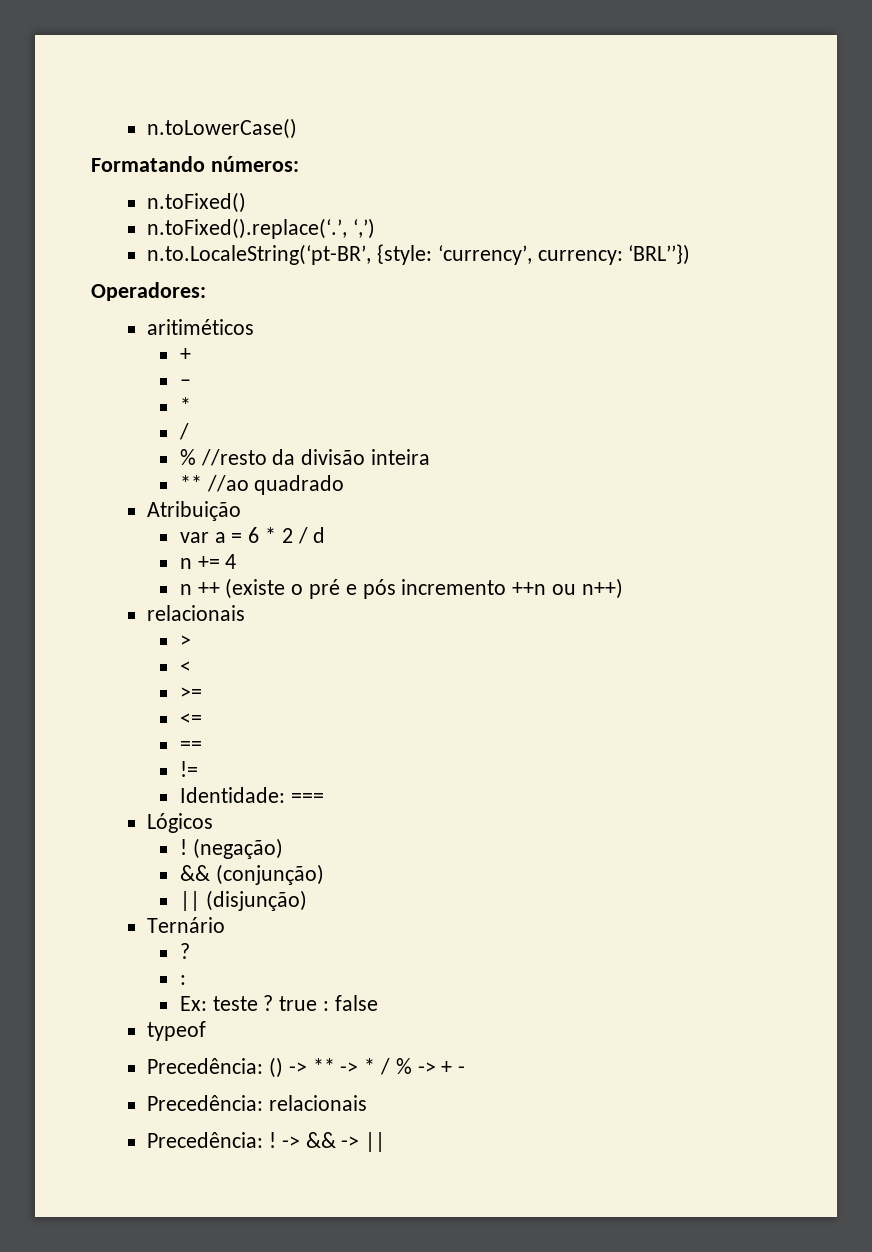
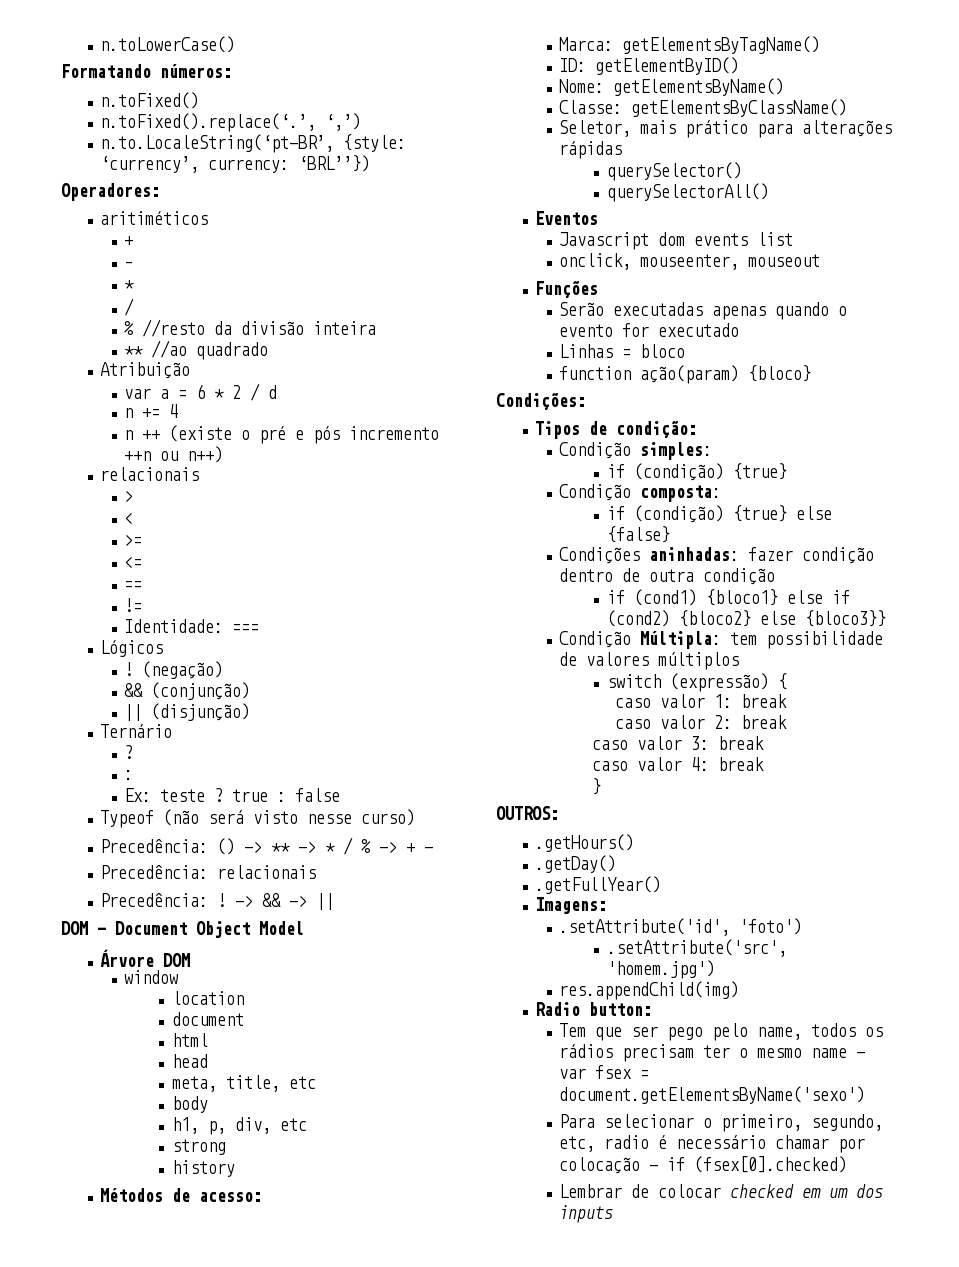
[147,1021,207,1041] typeof -> [100,809,416,828] Typeof (não será visto nesse curso)
(386, 1142) none -> [61,921,304,938] [100,949,191,967] [124,970,179,984] [171,991,244,1005] [171,1012,244,1026] [171,1033,208,1047] [171,1054,208,1068] [171,1075,316,1092] [171,1096,208,1113] [171,1117,307,1135] [171,1139,226,1155] [171,1160,235,1177] [100,1188,263,1202] [559,36,821,54] [559,57,740,75] [559,78,785,96] [559,99,848,117] [559,120,893,138] [559,141,623,159] [606,162,742,181] [606,183,769,202] [535,211,599,225] [559,232,794,250] [559,253,821,270] [535,281,599,298] [559,302,848,320] [559,323,740,337] [559,344,686,358] [559,365,812,384] [496,393,586,410] [535,421,698,439] [559,442,713,460] [606,463,787,481] [559,484,722,502] [606,505,832,523] [606,526,670,543] [559,547,875,564] [559,568,776,585] [606,589,850,606] [606,610,886,627] [559,631,884,649] [559,652,740,670] [606,673,787,692] [615,694,788,708] [615,715,788,729] [591,736,764,750] [591,757,764,771] [591,778,601,795] [496,806,559,820] [535,834,635,852] [535,855,617,873] [535,876,662,894] [535,897,608,914] [559,918,803,936] [606,939,787,957] [606,960,715,979] [559,981,740,1000] [535,1002,653,1016] [559,1023,884,1041] [559,1044,866,1062] [559,1065,650,1079] [559,1086,866,1104] [559,1114,884,1132] [559,1135,866,1153] [559,1156,848,1174] [559,1184,884,1198] [559,1205,614,1223] // DOM – Document Object Model // Árvore DOM // window // location // document // html // head // meta, title, etc // body // h1, p, div, etc // strong // history // Métodos de acesso: // Marca: getElementsByTagName() // ID: getElementByID() // Nome: getElementsByName() // Classe: getElementsByClassName() // Seletor, mais prático para alterações rápidas // querySelector() // querySelectorAll() // Eventos // Javascript dom events list // onclick, mouseenter, mouseout // Funções // Serão executadas apenas quando o evento for executado // Linhas = bloco // function ação(param) {bloco} // Condições: // Tipos de condição: // Condição simples: // if (condição) {true} // Condição composta: // if (condição) {true} else {false} // Condições aninhadas: fazer condição dentro de outra condição // if (cond1) {bloco1} else if (cond2) {bloco2} else {bloco3}} // Condição Múltipla: tem possibilidade de valores múltiplos // switch (expressão) { // caso valor 1: break // caso valor 2: break // caso valor 3: break // caso valor 4: break // } // OUTROS: // .getHours() // .getDay() // .getFullYear() // Imagens: // .setAttribute('id', 'foto') // .setAttribute('src', 'homem.jpg') // res.appendChild(img) // Radio button: // Tem que ser pego pelo name, todos os rádios precisam ter o mesmo name - var fsex = document.getElementsByName('sexo') // Para selecionar o primeiro, segundo, etc, radio é necessário chamar por colocação - if (fsex[0].checked) // Lembrar de colocar checked em um dos inputs

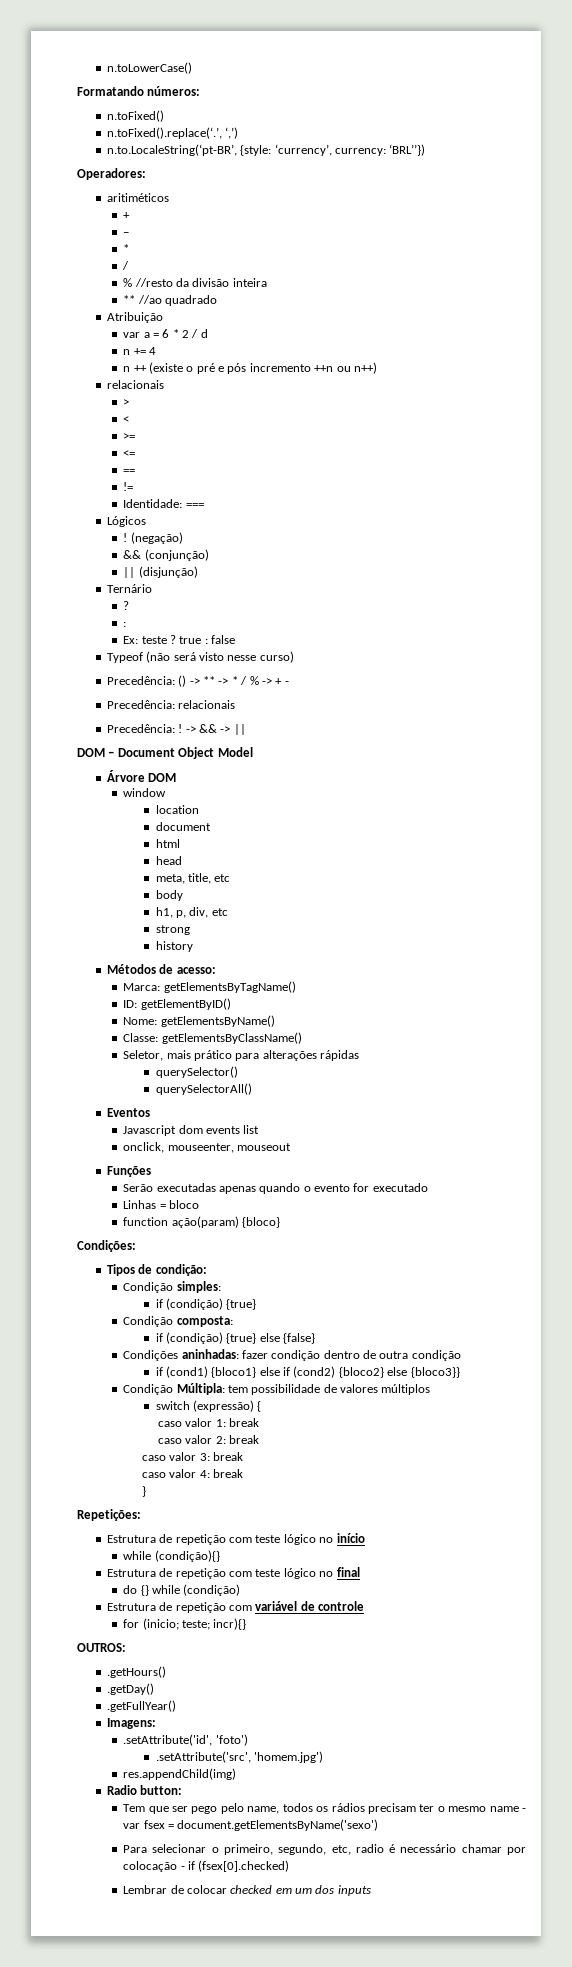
(601, 786) none -> [77,1509,141,1521] [106,1533,365,1545] [123,1550,220,1562] [106,1567,360,1579] [123,1584,241,1596] [106,1601,365,1613] [123,1618,247,1630] // Repetições: // Estrutura de repetição com teste lógico no início // while (condição){} // Estrutura de repetição com teste lógico no final // do {} while (condição) // Estrutura de repetição com variável de controle // for (inicio; teste; incr){}

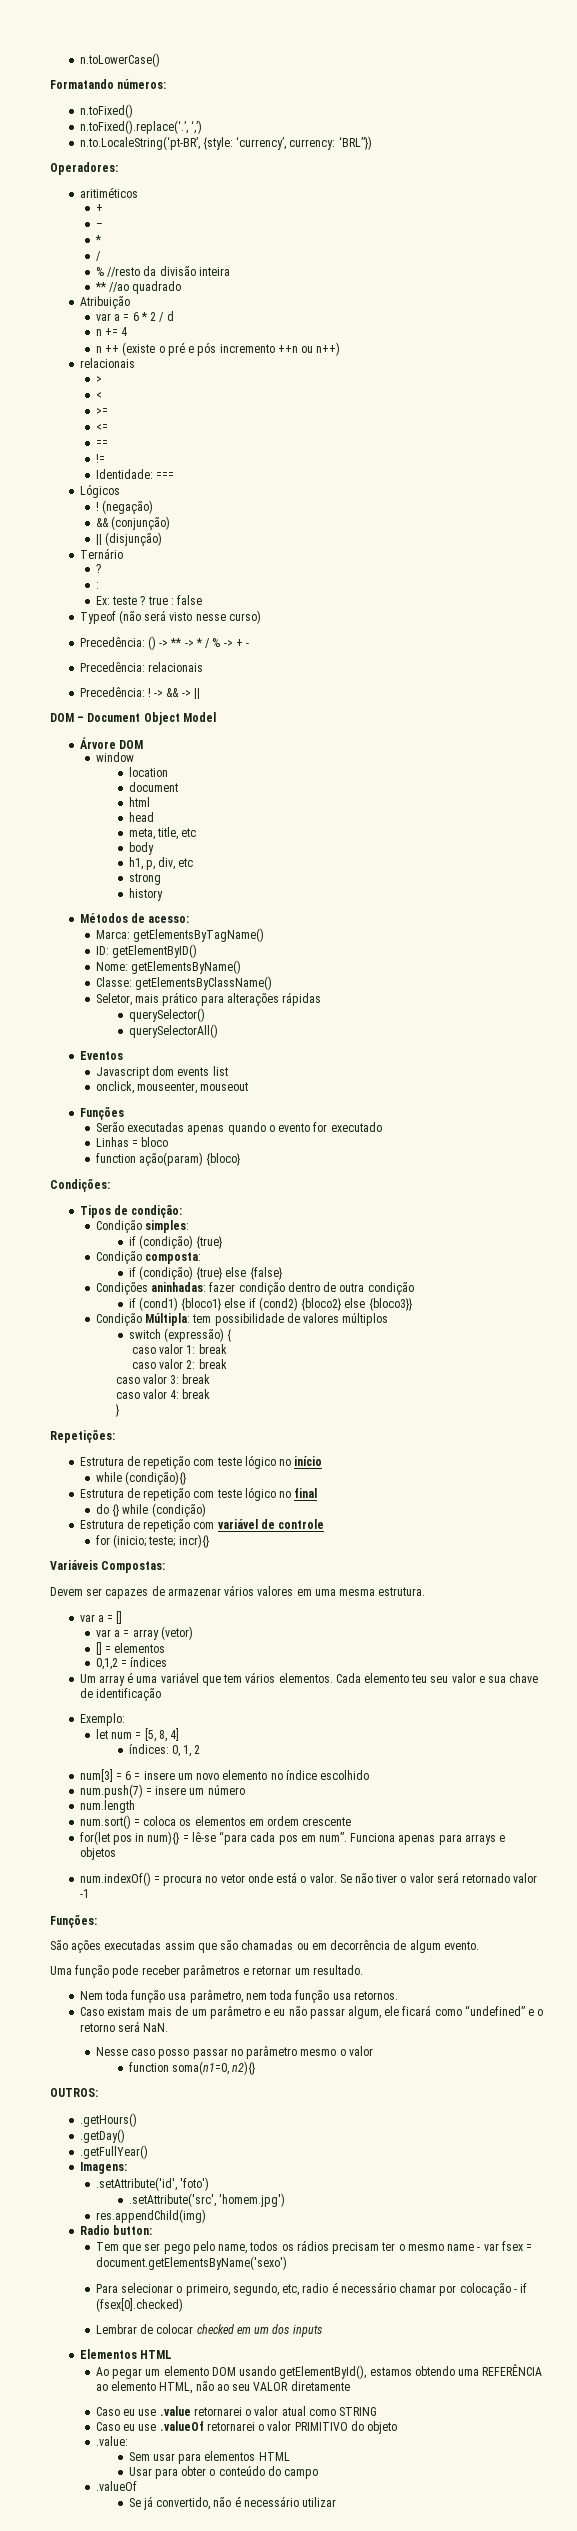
(247, 1624) none -> [50,1560,166,1573] [50,1585,426,1599] [79,1611,123,1624] [95,1626,193,1640] [95,1642,166,1655] [95,1657,168,1670] [79,1672,539,1686] [79,1688,161,1701] [79,1713,125,1726] [95,1728,180,1742] [128,1744,201,1757] [79,1769,369,1782] [79,1784,245,1798] [79,1800,135,1813] [79,1815,352,1829] [79,1831,506,1845] [79,1847,116,1860] [79,1872,538,1886] [79,1889,89,1898] [50,1914,97,1928] [50,1940,479,1953] [50,1965,363,1978] [79,1990,398,2003] [79,2005,544,2019] [79,2021,169,2032] [95,2046,373,2059] [128,2061,256,2075] // Variáveis Compostas: // Devem ser capazes de armazenar vários valores em uma mesma estrutura. // var a = [] // var a = array (vetor) // [] = elementos // 0,1,2 = índices // Um array é uma variável que tem vários elementos. Cada elemento teu seu valor e sua chave de identificação // Exemplo: // let num = [5, 8, 4] // índices: 0, 1, 2 // num[3] = 6 = insere um novo elemento no índice escolhido // num.push(7) = insere um número // num.length // num.sort() = coloca os elementos em ordem crescente // for(let pos in num){} = lê-se “para cada pos em num”. Funciona apenas para arrays e objetos // num.indexOf() = procura no vetor onde está o valor. Se não tiver o valor será retornado valor -1 // Funções: // São ações executadas assim que são chamadas ou em decorrência de algum evento. // Uma função pode receber parâmetros e retornar um resultado. // Nem toda função usa parâmetro, nem toda função usa retornos. // Caso existam mais de um parâmetro e eu não passar algum, ele ficará como “undefined” e o retorno será NaN. // Nesse caso posso passar no parâmetro mesmo o valor // function soma(n1=0, n2){}
(371, 1890) none -> [79,2349,172,2359] [95,2364,543,2379] [95,2381,350,2394] [95,2406,378,2416] [95,2421,398,2434] [95,2436,128,2446] [128,2451,290,2464] [128,2466,319,2479] [95,2481,137,2491] [128,2496,337,2510] // Elementos HTML // Ao pegar um elemento DOM usando getElementById(), estamos obtendo uma REFERÊNCIA ao elemento HTML, não ao seu VALOR diretamente // Caso eu use .value retornarei o valor atual como STRING // Caso eu use .valueOf retornarei o valor PRIMITIVO do objeto // .value: // Sem usar para elementos HTML // Usar para obter o conteúdo do campo // .valueOf // Se já convertido, não é necessário utilizar

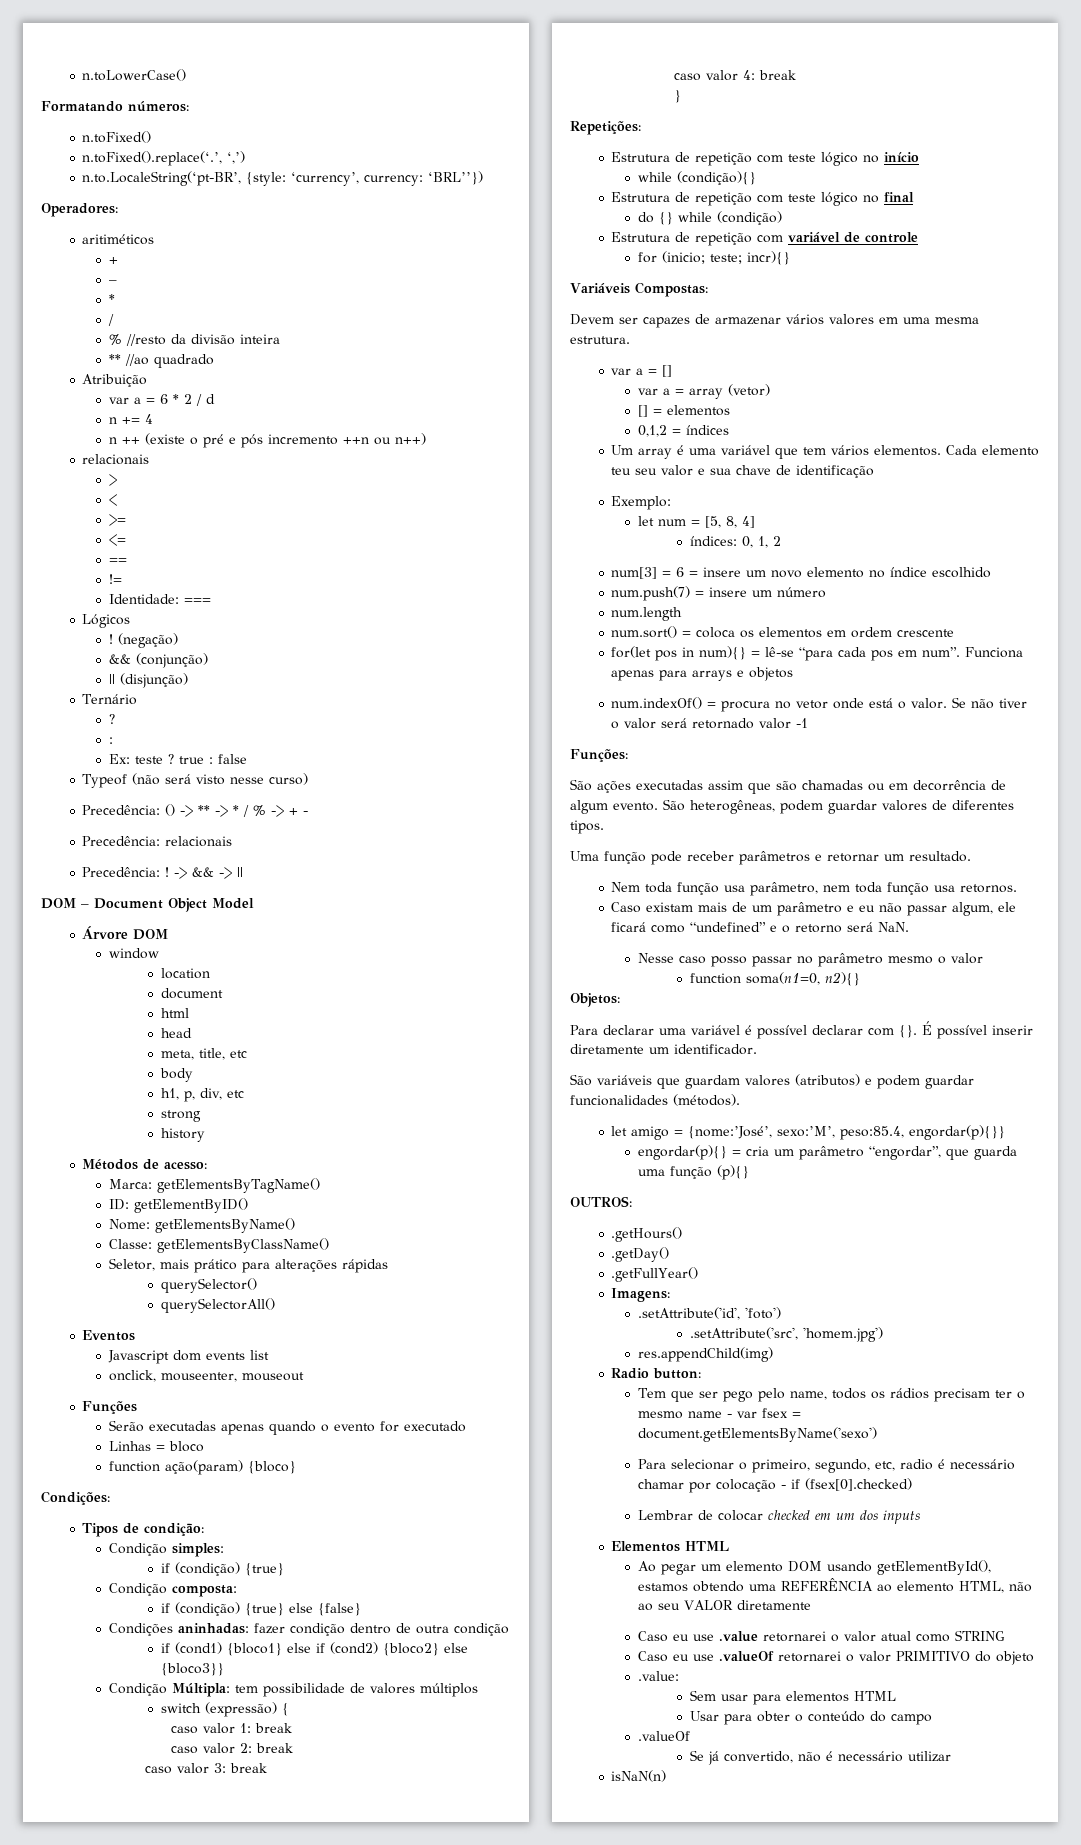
(479, 1945) none -> [663,799,1014,814] [570,820,604,834] São heterogêneas, podem guardar valores de diferentes tipos.
(256, 2068) none -> [570,993,620,1007] [570,1021,1033,1039] [570,1044,757,1055] [570,1074,974,1089] [570,1094,740,1106] [611,1125,1006,1140] [637,1145,1017,1160] [637,1165,749,1180] // Objetos: // Para declarar uma variável é possível declarar com {}. É possível inserir diretamente um identificador. // São variáveis que guardam valores (atributos) e podem guardar funcionalidades (métodos). // let amigo = {nome:’José’, sexo:’M’, peso:85.4, engordar(p){}} // engordar(p){} = cria um parâmetro “engordar”, que guarda uma função (p){}
(337, 2502) none -> [611,1770,667,1782] // isNaN(n)

